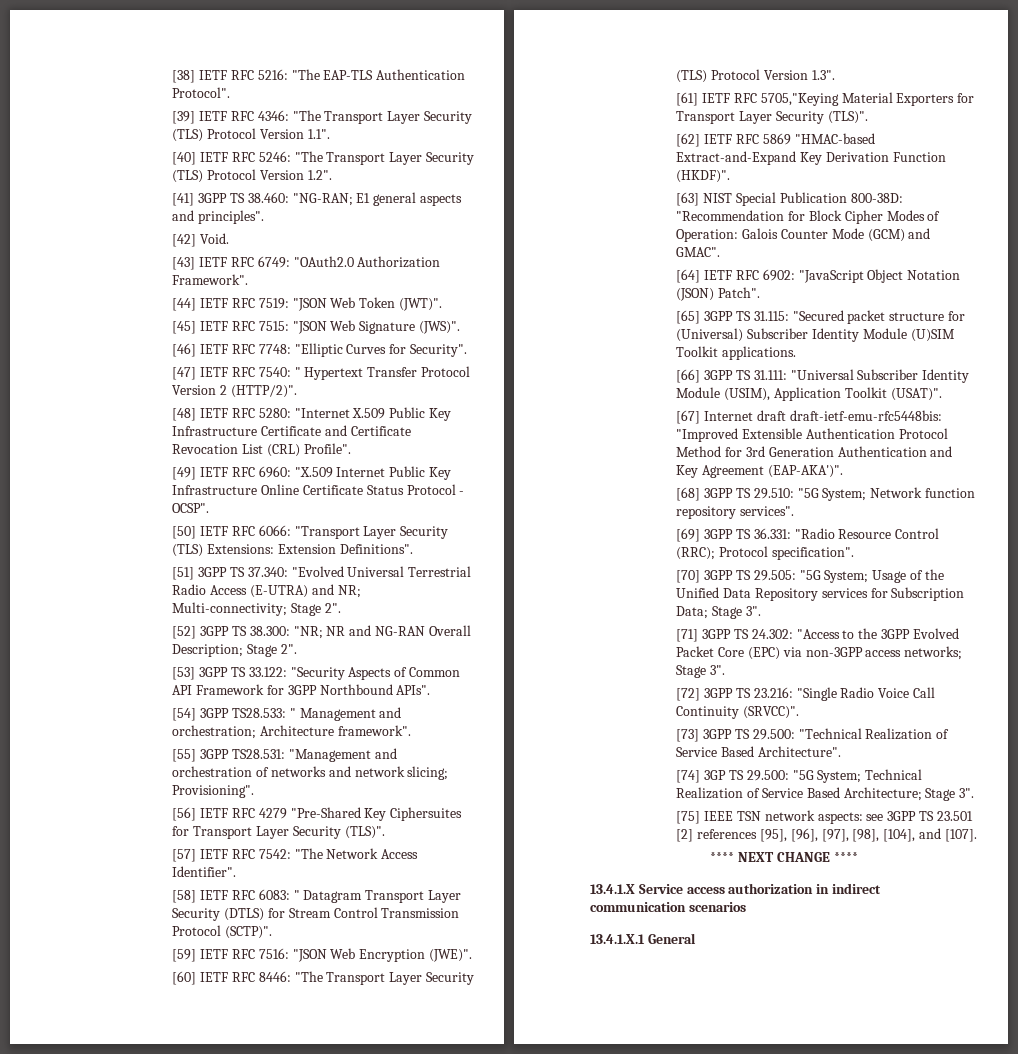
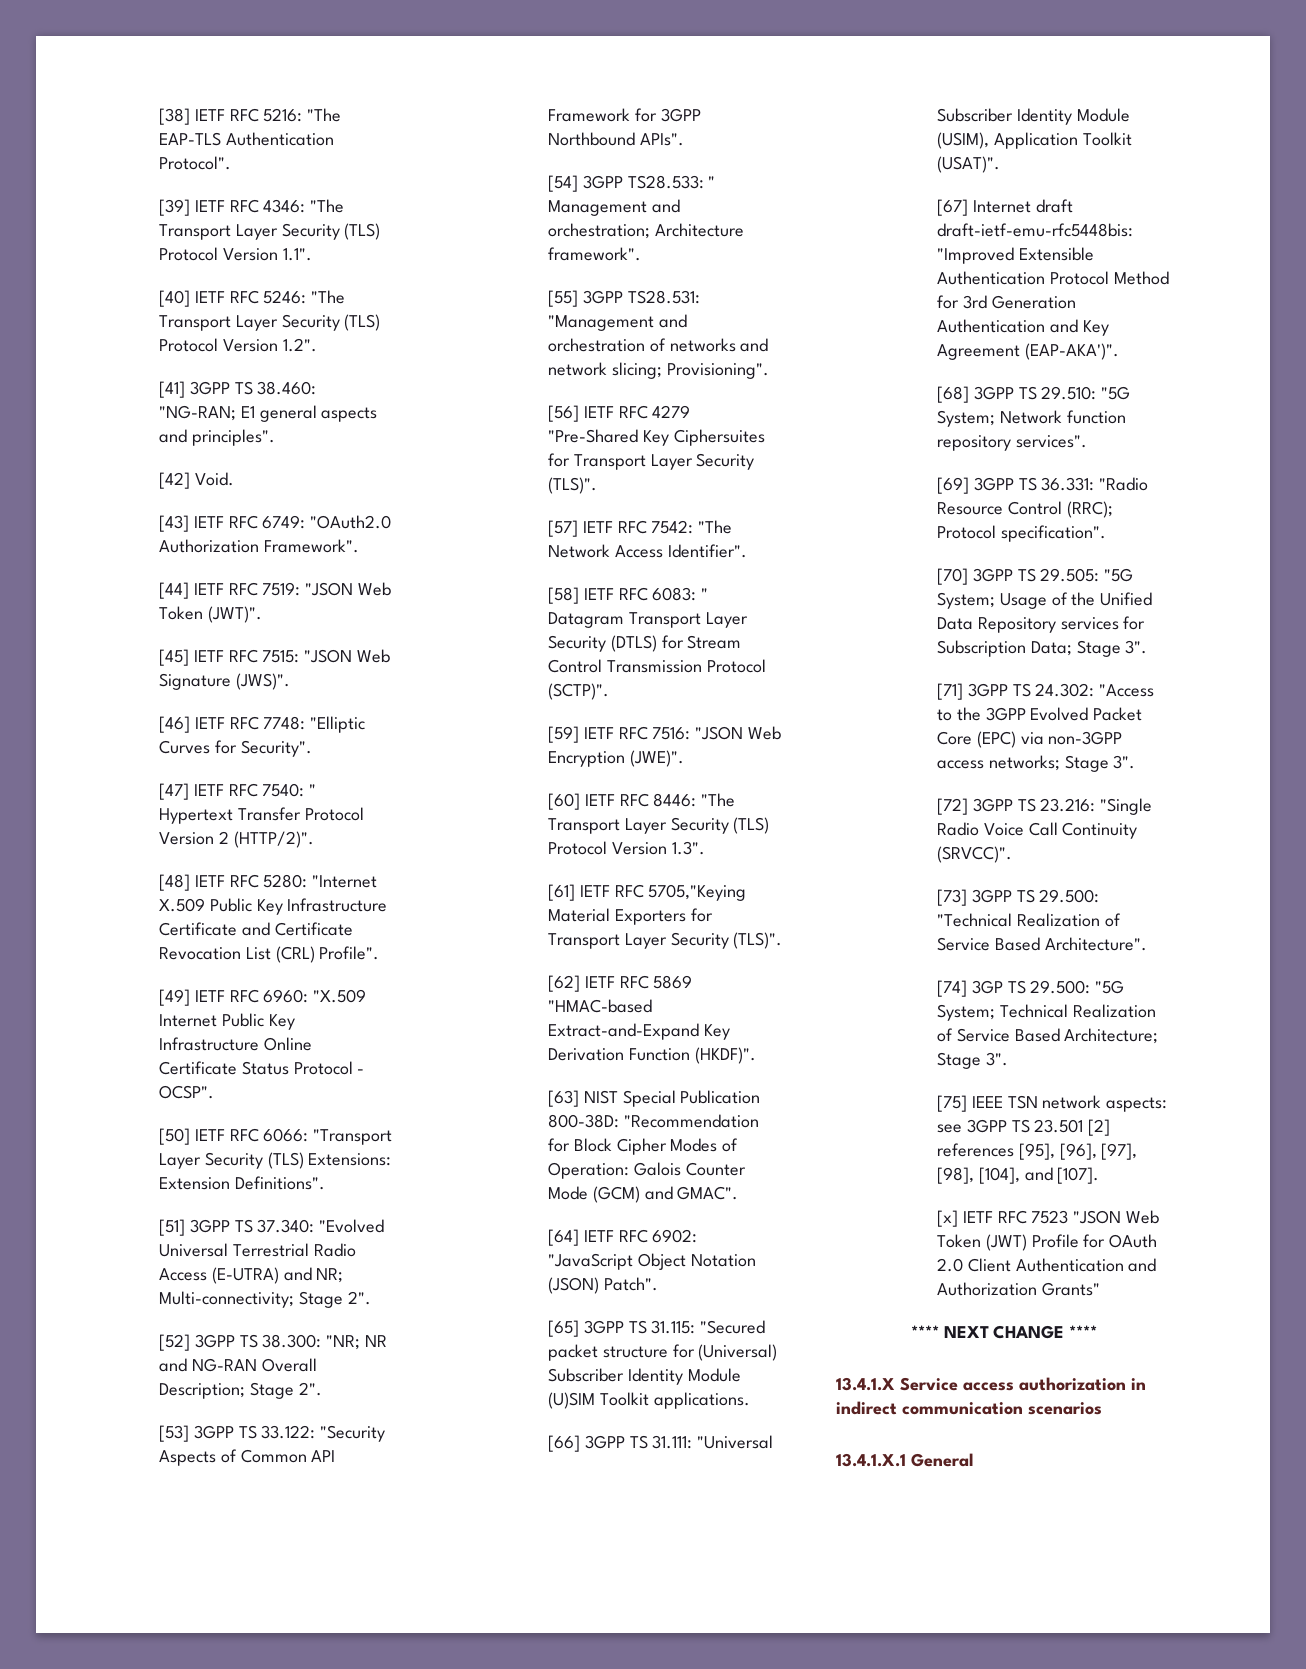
(977, 835) none -> [936,1210,1160,1227] [936,1234,1158,1251] [936,1258,1157,1272] [936,1282,1100,1296] // [x] IETF RFC 7523 "JSON Web Token (JWT) Profile for OAuth 2.0 Client Authentication and Authorization Grants"

